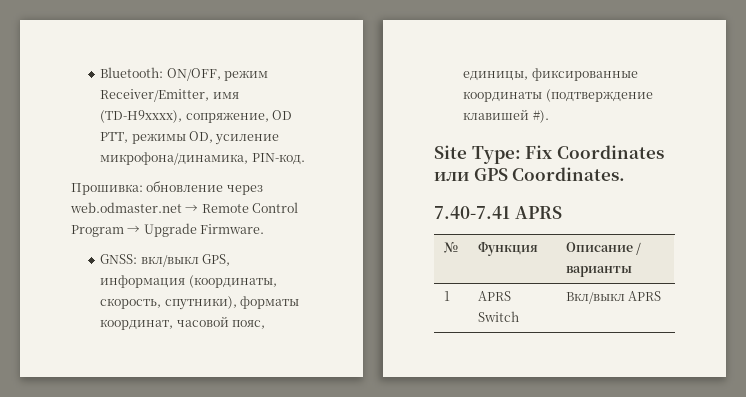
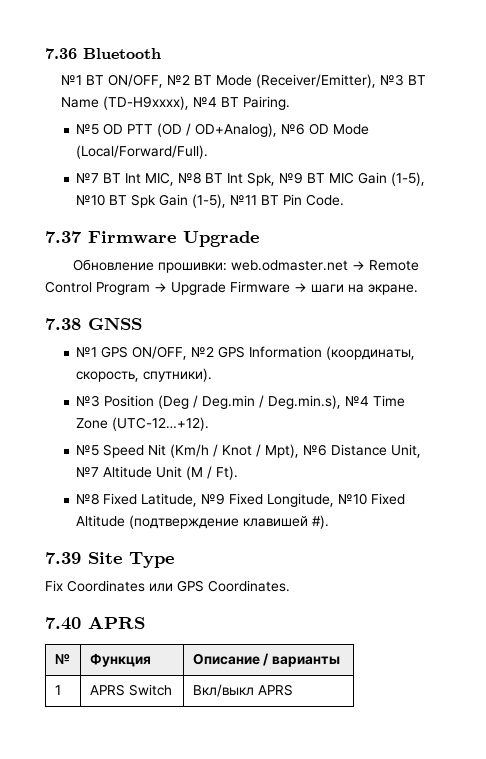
[100,67,268,81] [100,89,239,102] [100,110,292,123] [100,131,280,145] [100,152,305,165] [71,181,263,195] Bluetooth: ON/OFF, режим Receiver/Emitter, имя (TD-H9xxxx), сопряжение, OD PTT, режимы OD, усиление микрофона/динамика, PIN-код. // Прошивка: обновление через -> [45,48,161,59] [60,74,426,88] [60,96,290,110] [76,123,370,137] [76,145,209,159] [76,172,426,186] [76,194,345,208] [45,231,259,247] [72,259,227,273] 7.36 Bluetooth // №1 BT ON/OFF, №2 BT Mode (Receiver/Emitter), №3 BT Name (TD-H9xxxx), №4 BT Pairing. // №5 OD PTT (OD / OD+Analog), №6 OD Mode (Local/Forward/Full). // №7 BT Int MIC, №8 BT Int Spk, №9 BT MIC Gain (1-5), №10 BT Spk Gain (1-5), №11 BT Pin Code. // 7.37 Firmware Upgrade // Обновление прошивки:
[200,224,265,234] [100,254,230,267] [100,275,277,288] [100,296,299,310] [100,316,265,330] [463,68,638,81] [463,91,543,102] Firmware. // GNSS: вкл/выкл GPS, информация (координаты, скорость, спутники), форматы координат, часовой пояс, единицы, фиксированные координаты -> [230,281,418,295] [45,317,142,330] [76,346,416,360] [76,368,213,382] [76,395,406,409] [76,417,210,431] [76,444,422,458] [76,466,239,480] [76,493,406,507] [76,515,126,527] Firmware → шаги на экране. // 7.38 GNSS // №1 GPS ON/OFF, №2 GPS Information (координаты, скорость, спутники). // №3 Position (Deg / Deg.min / Deg.min.s), №4 Time Zone (UTC-12…+12). // №5 Speed Nit (Km/h / Knot / Mpt), №6 Distance Unit, №7 Altitude Unit (M / Ft). // №8 Fixed Latitude, №9 Fixed Longitude, №10 Fixed Altitude
[434,145,521,164] Site Type: -> [45,552,174,568] 7.39 Site Type //
[434,206,510,219] 7.40-7.41 -> [45,617,81,630] 7.40

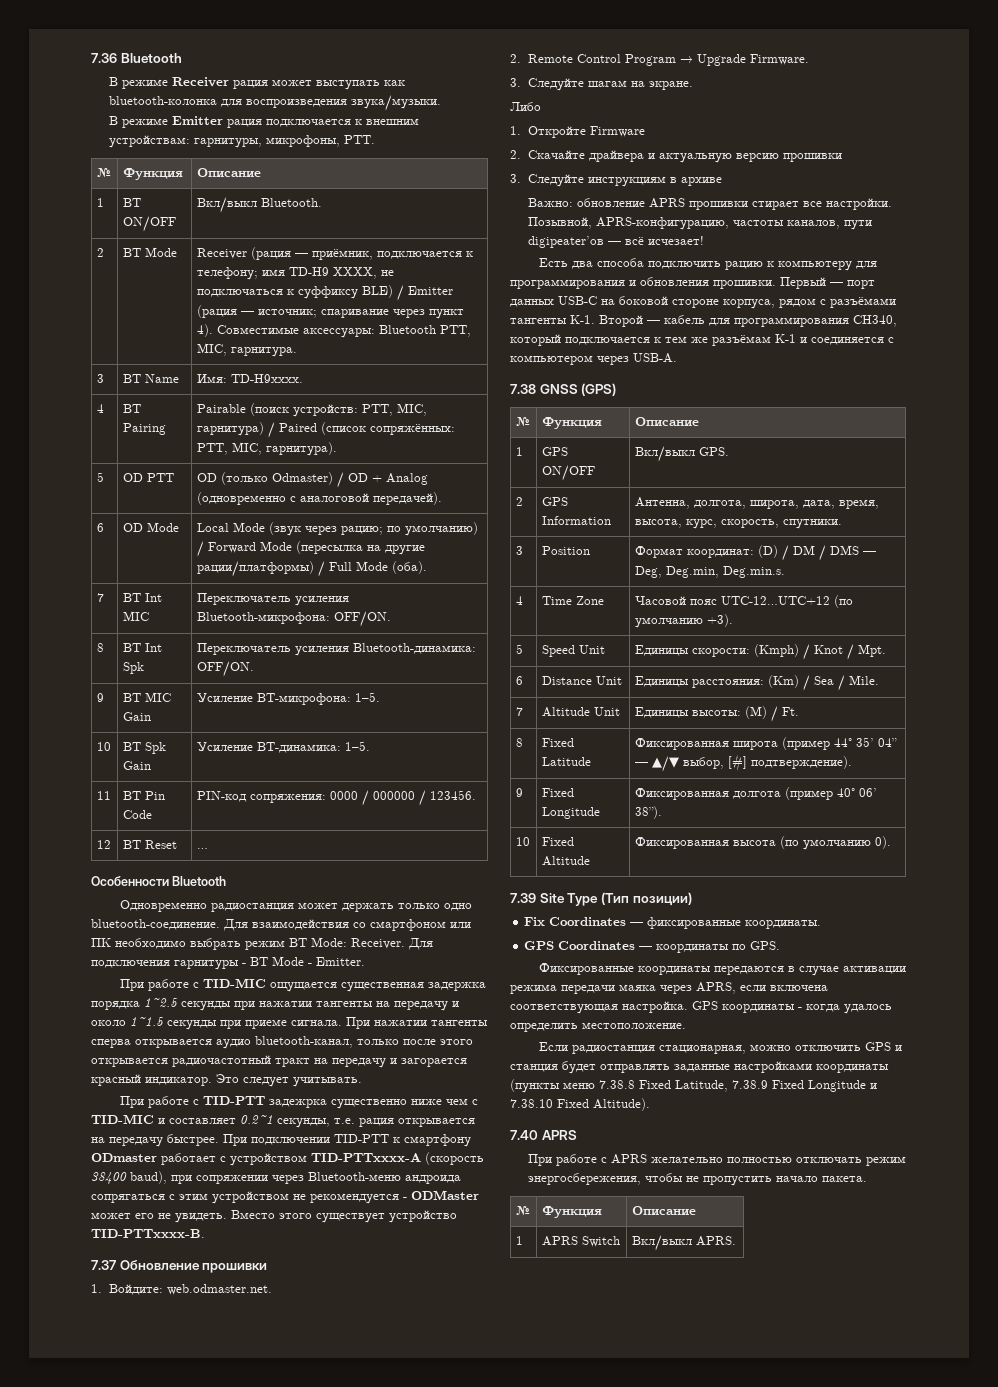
[60,74,426,88] [60,96,290,110] [76,123,370,137] [76,145,209,159] [76,172,426,186] [76,194,345,208] [45,231,259,247] [72,259,419,273] [45,281,418,295] [45,317,142,330] [76,346,416,360] [76,368,213,382] [76,395,406,409] [76,417,210,431] [76,444,422,458] [76,466,239,480] [76,493,406,507] [76,515,330,529] [45,552,174,568] [45,580,290,592] [45,616,145,630] [54,654,70,664] [89,653,151,667] [192,653,341,667] №1 BT ON/OFF, №2 BT Mode (Receiver/Emitter), №3 BT Name (TD-H9xxxx), №4 BT Pairing. // №5 OD PTT (OD / OD+Analog), №6 OD Mode (Local/Forward/Full). // №7 BT Int MIC, №8 BT Int Spk, №9 BT MIC Gain (1-5), №10 BT Spk Gain (1-5), №11 BT Pin Code. // 7.37 Firmware Upgrade // Обновление прошивки: web.odmaster.net → Remote Control Program → Upgrade Firmware → шаги на экране. // 7.38 GNSS // №1 GPS ON/OFF, №2 GPS Information (координаты, скорость, спутники). // №3 Position (Deg / Deg.min / Deg.min.s), №4 Time Zone (UTC-12…+12). // №5 Speed Nit (Km/h / Knot / Mpt), №6 Distance Unit, №7 Altitude Unit (M / Ft). // №8 Fixed Latitude, №9 Fixed Longitude, №10 Fixed Altitude (подтверждение клавишей #). // 7.39 Site Type // Fix Coordinates или GPS Coordinates. // 7.40 APRS // № | Функция | Описание / варианты -> [109,77,406,90] [109,95,442,111] [109,116,420,128] [109,135,376,148] [96,168,111,177] [122,167,183,180] [196,168,261,177] [96,198,104,207] [122,198,141,207] [122,216,176,232] [196,197,322,213] [96,248,104,257] [122,247,177,257] [196,247,473,260] [196,267,394,280] [196,285,453,301] [196,305,464,319] [196,324,471,338] [196,343,297,357] [96,374,104,383] [122,374,179,383] [196,374,303,384] [96,404,104,413] [122,404,141,413] [122,423,166,435] [196,403,427,417] [196,422,455,438] [196,442,337,456] [96,472,104,482] [122,473,174,482] [196,472,428,488] [196,492,442,505] [96,523,104,532] [122,522,179,532] [196,522,478,536] [196,541,425,557] [196,561,427,577] [96,593,104,602] [122,593,162,602] [122,611,149,621] [196,593,349,606] [196,611,391,627] [96,643,104,652] [122,643,162,652] [122,662,144,674] [196,643,476,656] [196,661,254,677] [96,693,104,702] [122,692,171,702] [122,712,151,721] [196,692,380,705] [96,742,111,751] [122,742,166,754] [122,761,151,770] [196,741,370,753] [96,791,111,800] [122,791,165,800] [122,810,152,819] [196,790,476,806] [96,840,111,849] [122,840,177,849] [196,848,208,849] [91,876,227,886] [120,900,473,912] [91,919,471,931] [91,937,433,950] [91,956,365,970] [120,978,487,992] [91,998,459,1011] [91,1017,488,1030] [91,1036,473,1049] [91,1055,467,1068] [91,1074,362,1087] [120,1096,479,1109] [91,1114,475,1128] [91,1134,471,1147] [91,1152,484,1166] [91,1171,461,1184] [91,1190,479,1204] [91,1210,457,1223] [91,1229,205,1238] [91,1260,268,1273] [91,1284,273,1295] [510,54,810,66] [510,78,694,91] [510,102,541,111] [510,126,646,138] [510,150,843,163] [510,174,723,187] [528,198,893,210] [528,217,873,230] [528,236,705,248] [539,258,878,271] [510,277,875,289] [510,296,896,309] [510,315,897,327] [510,334,894,346] [510,353,677,365] [510,383,617,396] [515,417,530,426] [541,416,602,429] [634,417,699,426] [515,447,523,456] [541,447,568,456] [541,465,595,481] [634,446,729,462] [515,497,523,506] [541,497,568,506] [541,516,611,525] [634,497,879,509] [634,519,842,529] [515,546,523,555] [541,546,590,555] [634,545,876,561] [634,566,785,578] [515,596,523,605] [541,596,604,605] [634,595,853,608] [634,614,733,628] [515,644,523,654] [541,645,605,657] [634,644,886,660] [515,676,523,685] [541,676,622,685] [634,675,879,691] [515,707,523,716] [541,707,620,717] [634,706,799,722] [515,738,523,747] [541,738,574,747] [541,757,591,766] [634,737,897,750] [634,754,852,772] [515,788,523,797] [541,788,574,797] [541,807,600,819] [634,787,877,800] [634,806,662,819] [515,837,530,846] [541,837,574,846] [541,856,590,866] [634,836,891,850] [510,892,692,906] [524,917,822,929] [524,941,781,953] [539,963,907,976] [510,982,828,994] [510,1001,892,1014] [510,1022,686,1032] [539,1042,903,1054] [510,1061,889,1074] [510,1079,877,1093] [510,1098,650,1111] [510,1130,577,1140] [528,1154,907,1166] [528,1173,868,1186] [515,1206,530,1215] [541,1205,602,1218] [631,1206,696,1215] В режиме Receiver рация может выступать как bluetooth-колонка для воспроизведения звука/музыки. // В режиме Emitter рация подключается к внешним устройствам: гарнитуры, микрофоны, PTT. // № | Функция | Описание // 1 | BT ON/OFF | Вкл/выкл Bluetooth. // 2 | BT Mode | Receiver (рация — приёмник, подключается к телефону; имя TD-H9 XXXX, не подключаться к суффиксу BLE) / Emitter (рация — источник; спаривание через пункт 4). Совместимые аксессуары: Bluetooth PTT, MIC, гарнитура. // 3 | BT Name | Имя: TD-H9xxxx. // 4 | BT Pairing | Pairable (поиск устройств: PTT, MIC, гарнитура) / Paired (список сопряжённых: PTT, MIC, гарнитура). // 5 | OD PTT | OD (только Odmaster) / OD + Analog (одновременно с аналоговой передачей). // 6 | OD Mode | Local Mode (звук через рацию; по умолчанию) / Forward Mode (пересылка на другие рации/платформы) / Full Mode (оба). // 7 | BT Int MIC | Переключатель усиления Bluetooth-микрофона: OFF/ON. // 8 | BT Int Spk | Переключатель усиления Bluetooth-динамика: OFF/ON. // 9 | BT MIC Gain | Усиление BT-микрофона: 1–5. // 10 | BT Spk Gain | Усиление BT-динамика: 1–5. // 11 | BT Pin Code | PIN-код сопряжения: 0000 / 000000 / 123456. // 12 | BT Reset | … // Особенности Bluetooth // Одновременно радиостанция может держать только одно bluetooth-соединение. Для взаимодействия со смартфоном или ПК необходимо выбрать режим BT Mode: Receiver. Для подключения гарнитуры - BT Mode - Emitter. // При работе с TID-MIC ощущается существенная задержка порядка 1~2.5 секунды при нажатии тангенты на передачу и около 1~1.5 секунды при приеме сигнала. При нажатии тангенты сперва открывается аудио bluetooth-канал, только после этого открывается радиочастотный тракт на передачу и загорается красный индикатор. Это следует учитывать. // При работе с TID-PTT задежрка существенно ниже чем с TID-MIC и составляет 0.2~1 секунды, т.е. рация открывается на передачу быстрее. При подключении TID-PTT к смартфону ODmaster работает с устройством TID-PTTxxxx-A (скорость 38400 baud), при сопряжении через Bluetooth-меню андроида сопрягаться с этим устройством не рекомендуется - ODMaster может его не увидеть. Вместо этого существует устройство TID-PTTxxxx-B. // 7.37 Обновление прошивки // 1. Войдите: web.odmaster.net. // 2. Remote Control Program → Upgrade Firmware. // 3. Следуйте шагам на экране. // Либо // 1. Откройте Firmware // 2. Скачайте драйвера и актуальную версию прошивки // 3. Следуйте инструкциям в архиве // Важно: обновление APRS прошивки стирает все настройки. Позывной, APRS-конфигурацию, частоты каналов, пути digipeater’ов — всё исчезает! // Есть два способа подключить рацию к компьютеру для программирования и обновления прошивки. Первый — порт данных USB-C на боковой стороне корпуса, рядом с разъёмами тангенты K-1. Второй — кабель для программирования CH340, который подключается к тем же разъёмам K-1 и соединяется с компьютером через USB-A. // 7.38 GNSS (GPS) // № | Функция | Описание // 1 | GPS ON/OFF | Вкл/выкл GPS. // 2 | GPS Information | Антенна, долгота, широта, дата, время, высота, курс, скорость, спутники. // 3 | Position | Формат координат: (D) / DM / DMS — Deg, Deg.min, Deg.min.s. // 4 | Time Zone | Часовой пояс UTC-12…UTC+12 (по умолчанию +3). // 5 | Speed Unit | Единицы скорости: (Kmph) / Knot / Mpt. // 6 | Distance Unit | Единицы расстояния: (Km) / Sea / Mile. // 7 | Altitude Unit | Единицы высоты: (M) / Ft. // 8 | Fixed Latitude | Фиксированная широта (пример 44° 35’ 04” — ▲/▼ выбор, [#] подтверждение). // 9 | Fixed Longitude | Фиксированная долгота (пример 40° 06’ 38”). // 10 | Fixed Altitude | Фиксированная высота (по умолчанию 0). // 7.39 Site Type (Тип позиции) // Fix Coordinates — фиксированные координаты. // GPS Coordinates — координаты по GPS. // Фиксированные координаты передаются в случае активации режима передачи маяка через APRS, если включена соответствующая настройка. GPS координаты - когда удалось определить местоположение. // Если радиостанция стационарная, можно отключить GPS и станция будет отправлять заданные настройками координаты (пункты меню 7.38.8 Fixed Latitude, 7.38.9 Fixed Longitude и 7.38.10 Fixed Altitude). // 7.40 APRS // При работе с APRS желательно полностью отключать режим энергосбережения, чтобы не пропустить начало пакета. // № | Функция | Описание
[257,684,293,696] APRS -> [695,1236,736,1246] APRS.

